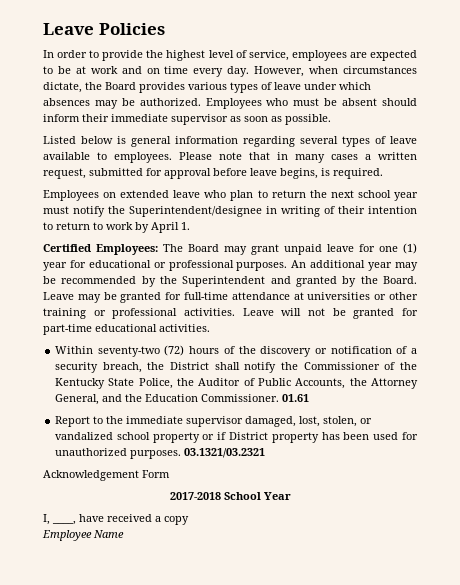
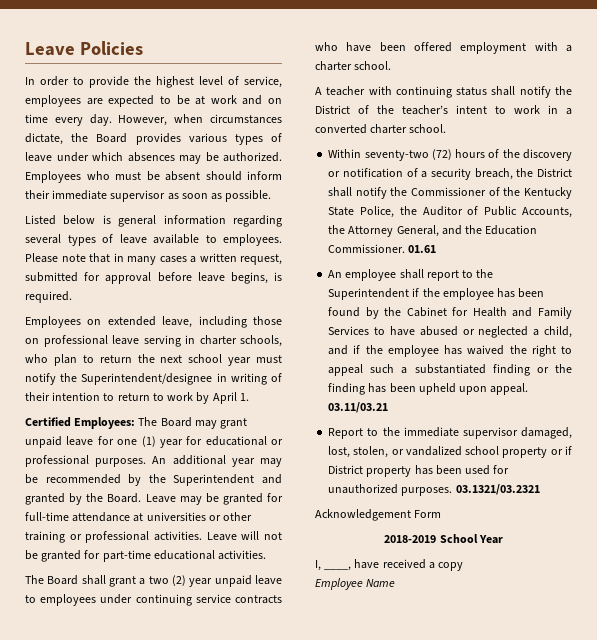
[173,190,201,198] leave -> [162,316,282,328] [25,335,282,347] leave, including those on professional leave serving in charter schools,
(210, 328) none -> [25,575,282,587] [25,594,282,606] [315,42,572,54] [315,61,392,71] [315,86,572,98] [315,105,572,115] [315,124,447,134] // The Board shall grant a two (2) year unpaid leave to employees under continuing service contracts who have been offered employment with a charter school. // A teacher with continuing status shall notify the District of the teacher’s intent to work in a converted charter school.
(310, 398) none -> [328,269,494,281] [328,288,545,300] [328,307,572,319] [328,326,572,338] [328,345,572,357] [328,364,572,376] [328,383,529,395] [328,402,389,413] // An employee shall report to the Superintendent if the employee has been found by the Cabinet for Health and Family Services to have abused or neglected a child, and if the employee has waived the right to appeal such a substantiated finding or the finding has been upheld upon appeal. 03.11/03.21
[169,492,221,500] 2017-2018 -> [384,535,437,543] 2018-2019

